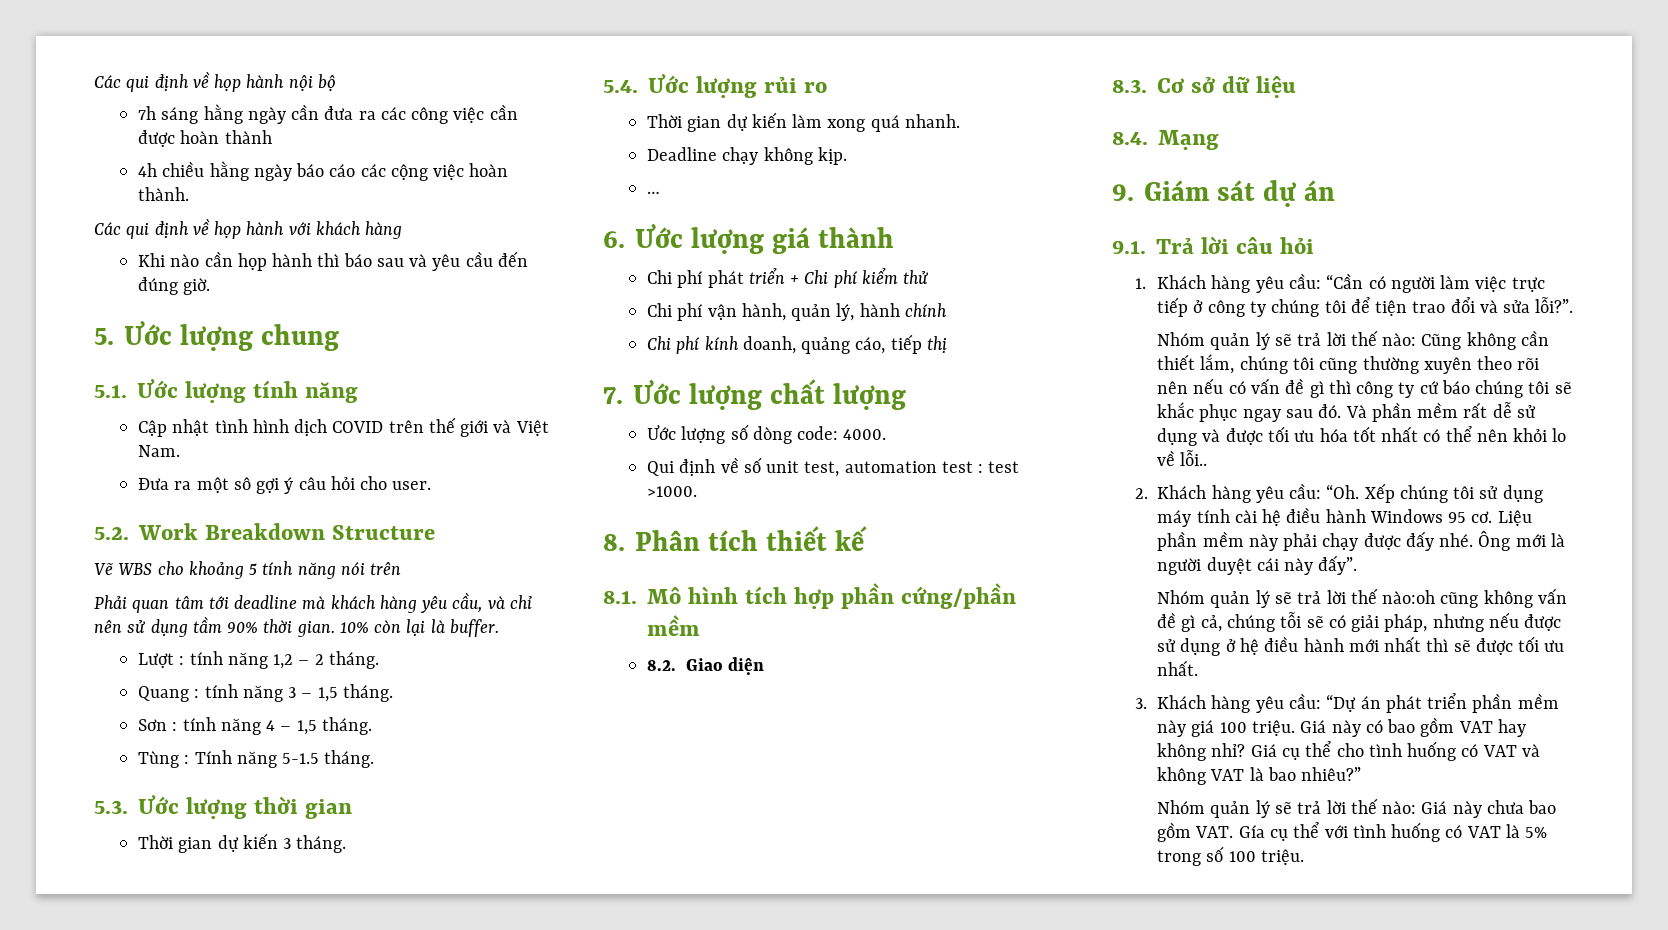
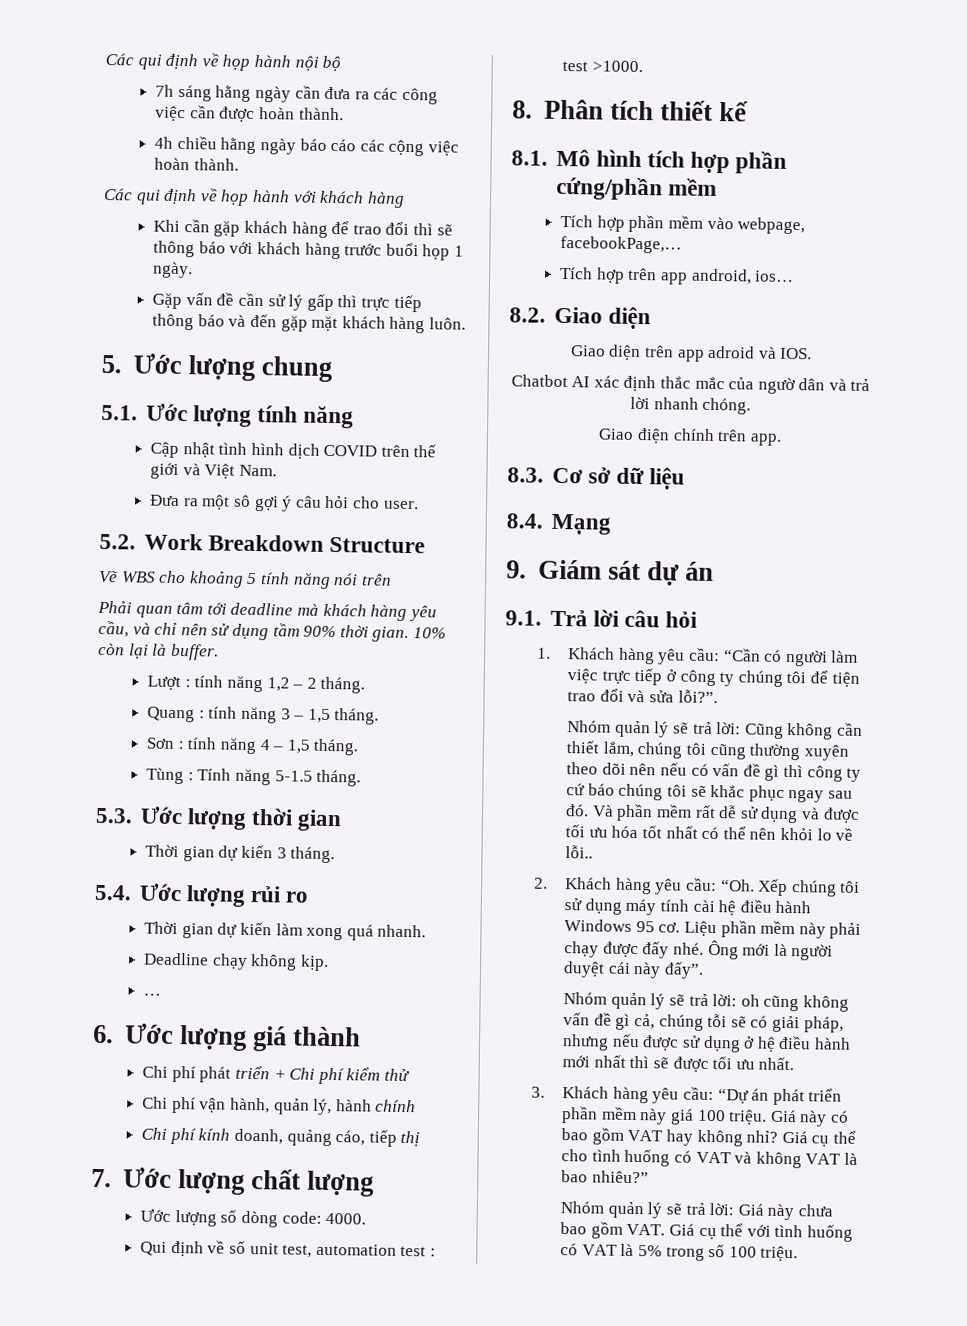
[224,130,272,144] thành -> [298,107,344,121] thành.
[170,251,528,271] [138,277,211,295] nào cần họp hành thì báo sau và yêu cầu đến đúng giờ. -> [183,219,453,238] [153,240,465,261] [153,261,194,279] [152,292,422,313] [152,313,467,334] cần gặp khách hàng để trao đổi thì sẽ thông báo với khách hàng trước buổi họp 1 ngày. // Gặp vấn đề cần sử lý gấp thì trực tiếp thông báo và đến gặp mặt khách hàng luôn.
[647,657,765,675] 8.2. Giao diện -> [560,214,806,235] [560,235,683,254] [560,266,795,285] [509,306,651,330] [570,344,813,362] [510,374,871,395] [629,396,752,415] [598,427,782,446] Tích hợp phần mềm vào webpage, facebookPage,… // Tích hợp trên app android, ios… // 8.2. Giao diện // Giao diện trên app adroid và IOS. // Chatbot AI xác định thắc mắc của ngườ dân và trả lời nhanh chóng. // Giao điện chính trên app.
[1326,330,1417,346] lời thế nào: -> [716,722,742,735] lời:
[1517,358,1540,370] rõi -> [601,762,626,775] dõi
[1326,588,1436,604] lời thế nào:oh -> [712,994,760,1007] lời: oh
[1326,798,1417,814] lời thế nào: -> [709,1203,735,1216] lời:
[1238,825,1265,838] Gía -> [668,1223,695,1236] Giá

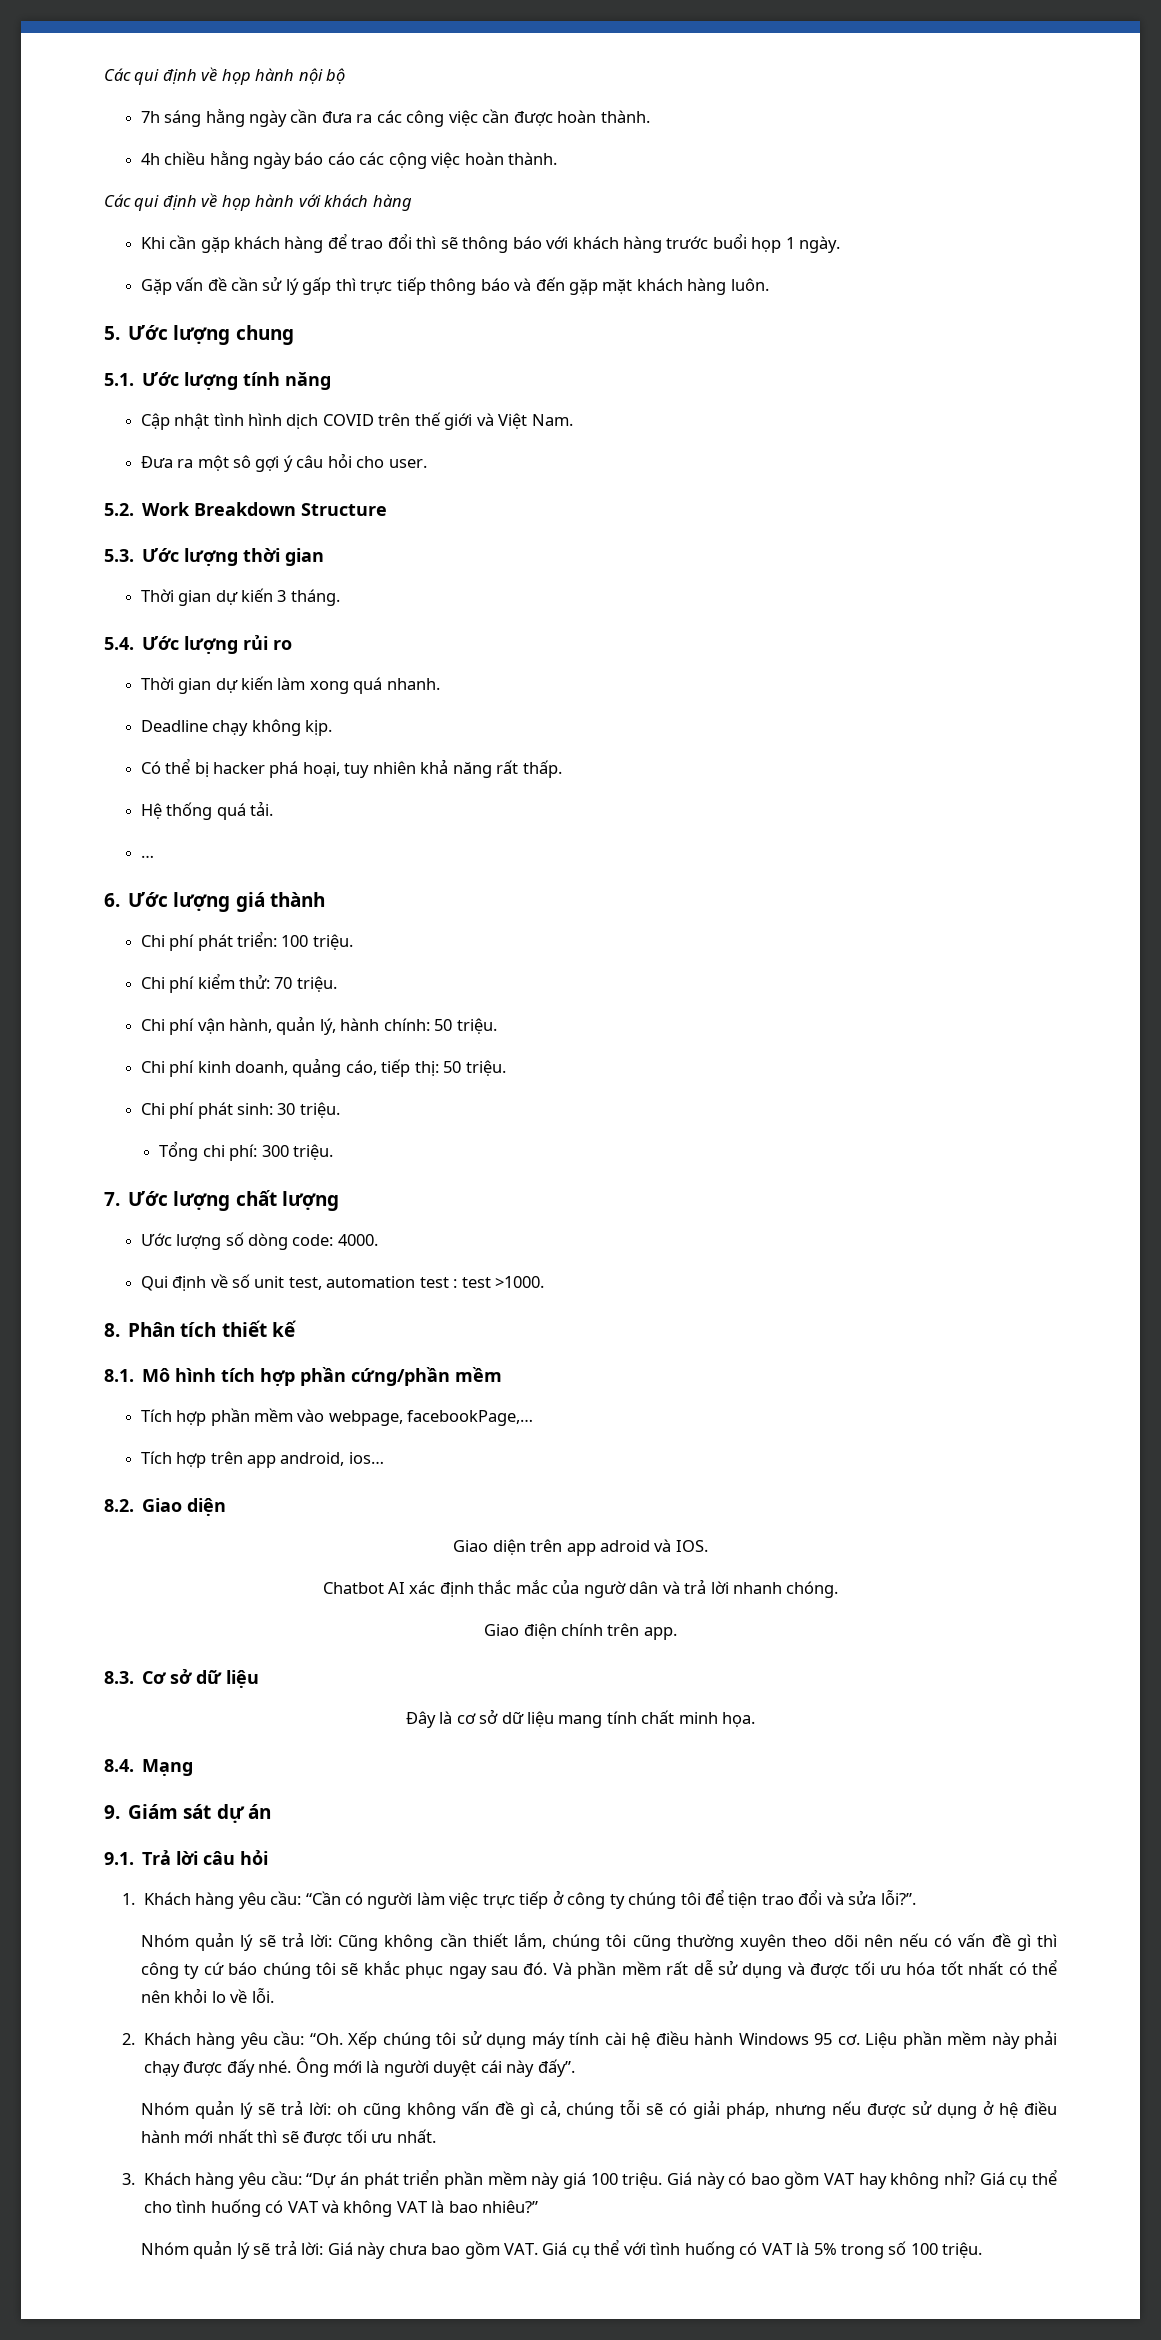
[99,570,392,589] [97,600,437,622] [98,620,446,643] [98,642,219,661] [147,675,366,694] [147,706,380,725] [146,737,359,756] [146,767,362,787] // Vẽ WBS cho khoảng 5 tính năng nói trên // Phải quan tâm tới deadline mà khách hàng yêu cầu, và chỉ nên sử dụng tầm 90% thời gian. 10% còn lại là buffer. // Lượt : tính năng 1,2 – 2 tháng. // Quang : tính năng 3 – 1,5 tháng. // Sơn : tính năng 4 – 1,5 tháng. // Tùng : Tính năng 5-1.5 tháng. -> (388, 509) none
(330, 963) none -> [140,758,562,778] [140,801,274,820] // Có thể bị hacker phá hoại, tuy nhiên khả năng rất thấp. // Hệ thống quá tải.
[235,1065,411,1085] triển + Chi phí kiểm thử -> [237,931,353,950] [140,973,337,993] triển: 100 triệu. // Chi phí kiểm thử: 70 triệu.
[375,1099,417,1113] [141,1127,231,1145] chính // Chi phí kính -> [383,1018,497,1034] [140,1060,231,1077] chính: 50 triệu. // Chi phí kinh
[400,1130,421,1147] thị -> [414,1060,506,1076] [140,1102,340,1119] [159,1141,333,1161] thị: 50 triệu. // Chi phí phát sinh: 30 triệu. // Tổng chi phí: 300 triệu.
(686, 478) none -> [405,1709,756,1728] // Đây là cơ sở dữ liệu mang tính chất minh họa.
[565,845,594,859] lỗi.. -> [251,1988,274,2003] lỗi.

